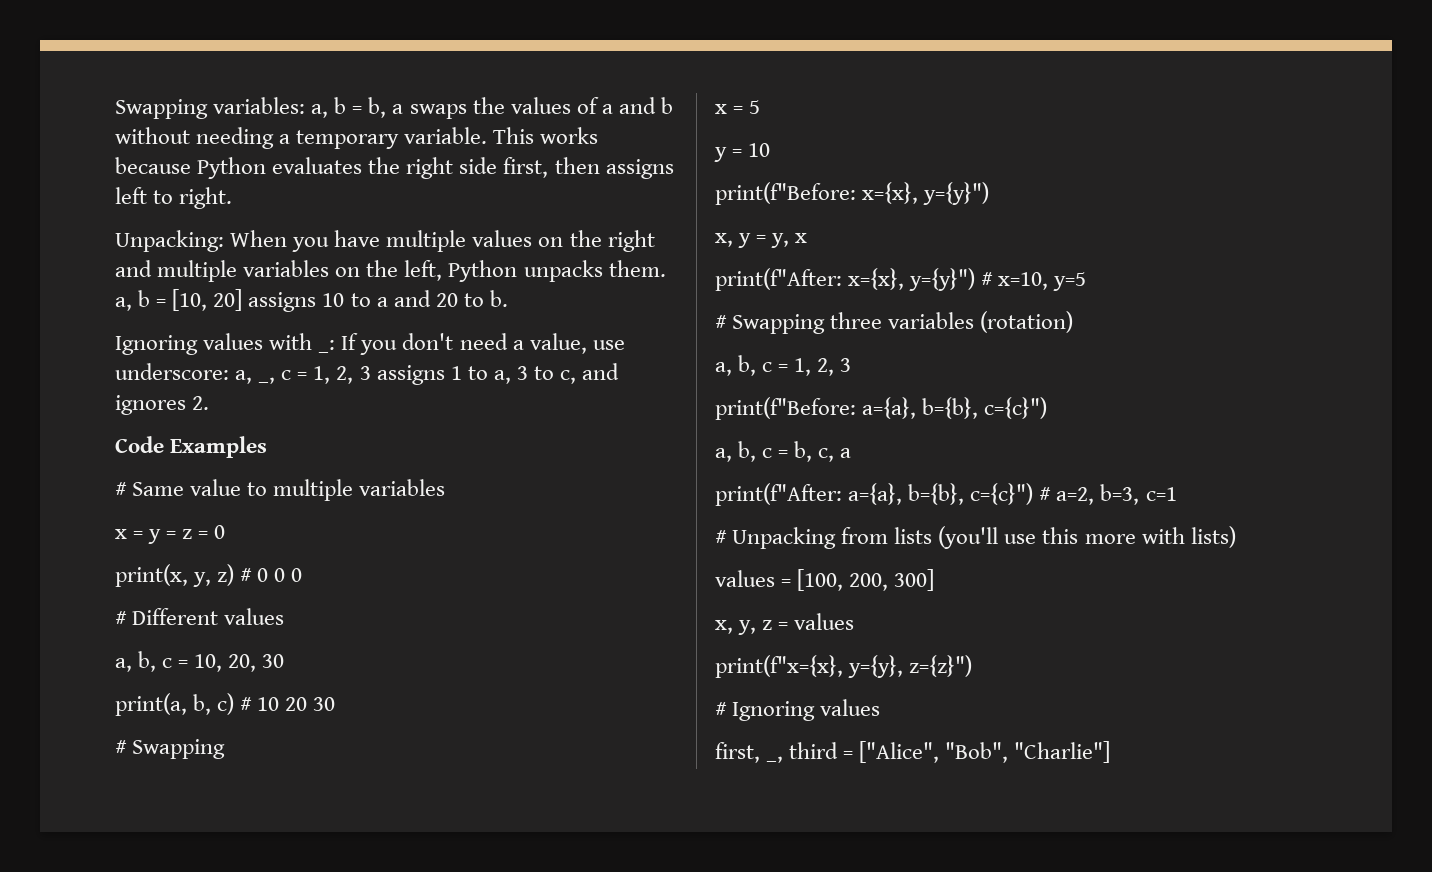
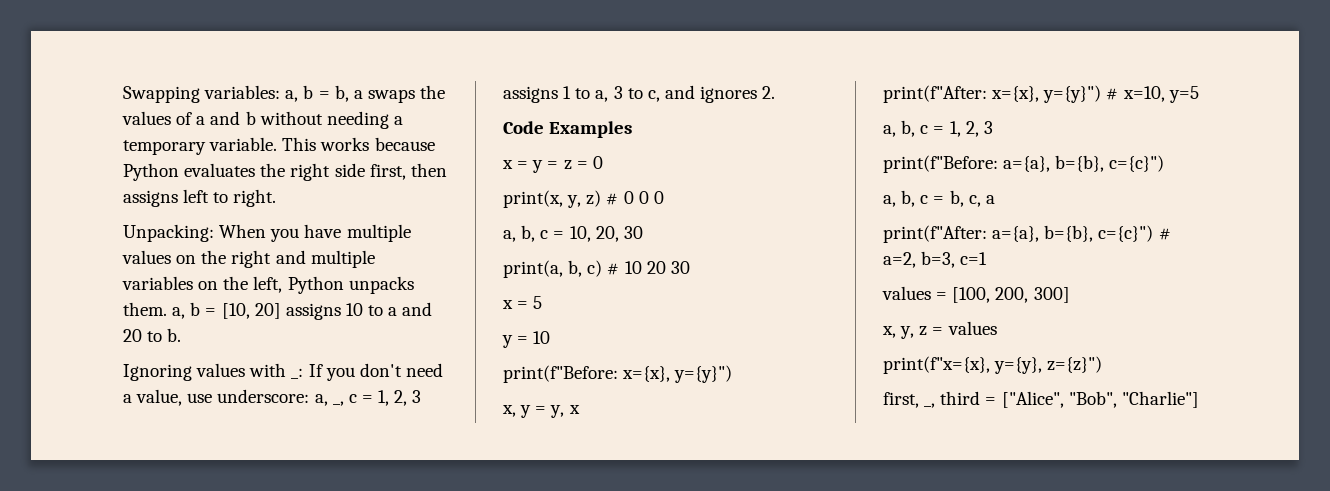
[115,479,446,501] // # Same value to multiple variables -> (633, 129) none
[115,608,285,625] // # Different values -> (664, 197) none
[115,739,226,759] // # Swapping -> (690, 267) none
[715,311,1074,334] // # Swapping three variables (rotation) -> (1199, 94) none
[715,526,1236,549] // # Unpacking from lists (you'll use this more with lists) -> (988, 258) none
[715,699,881,721] // # Ignoring values -> (1103, 364) none

